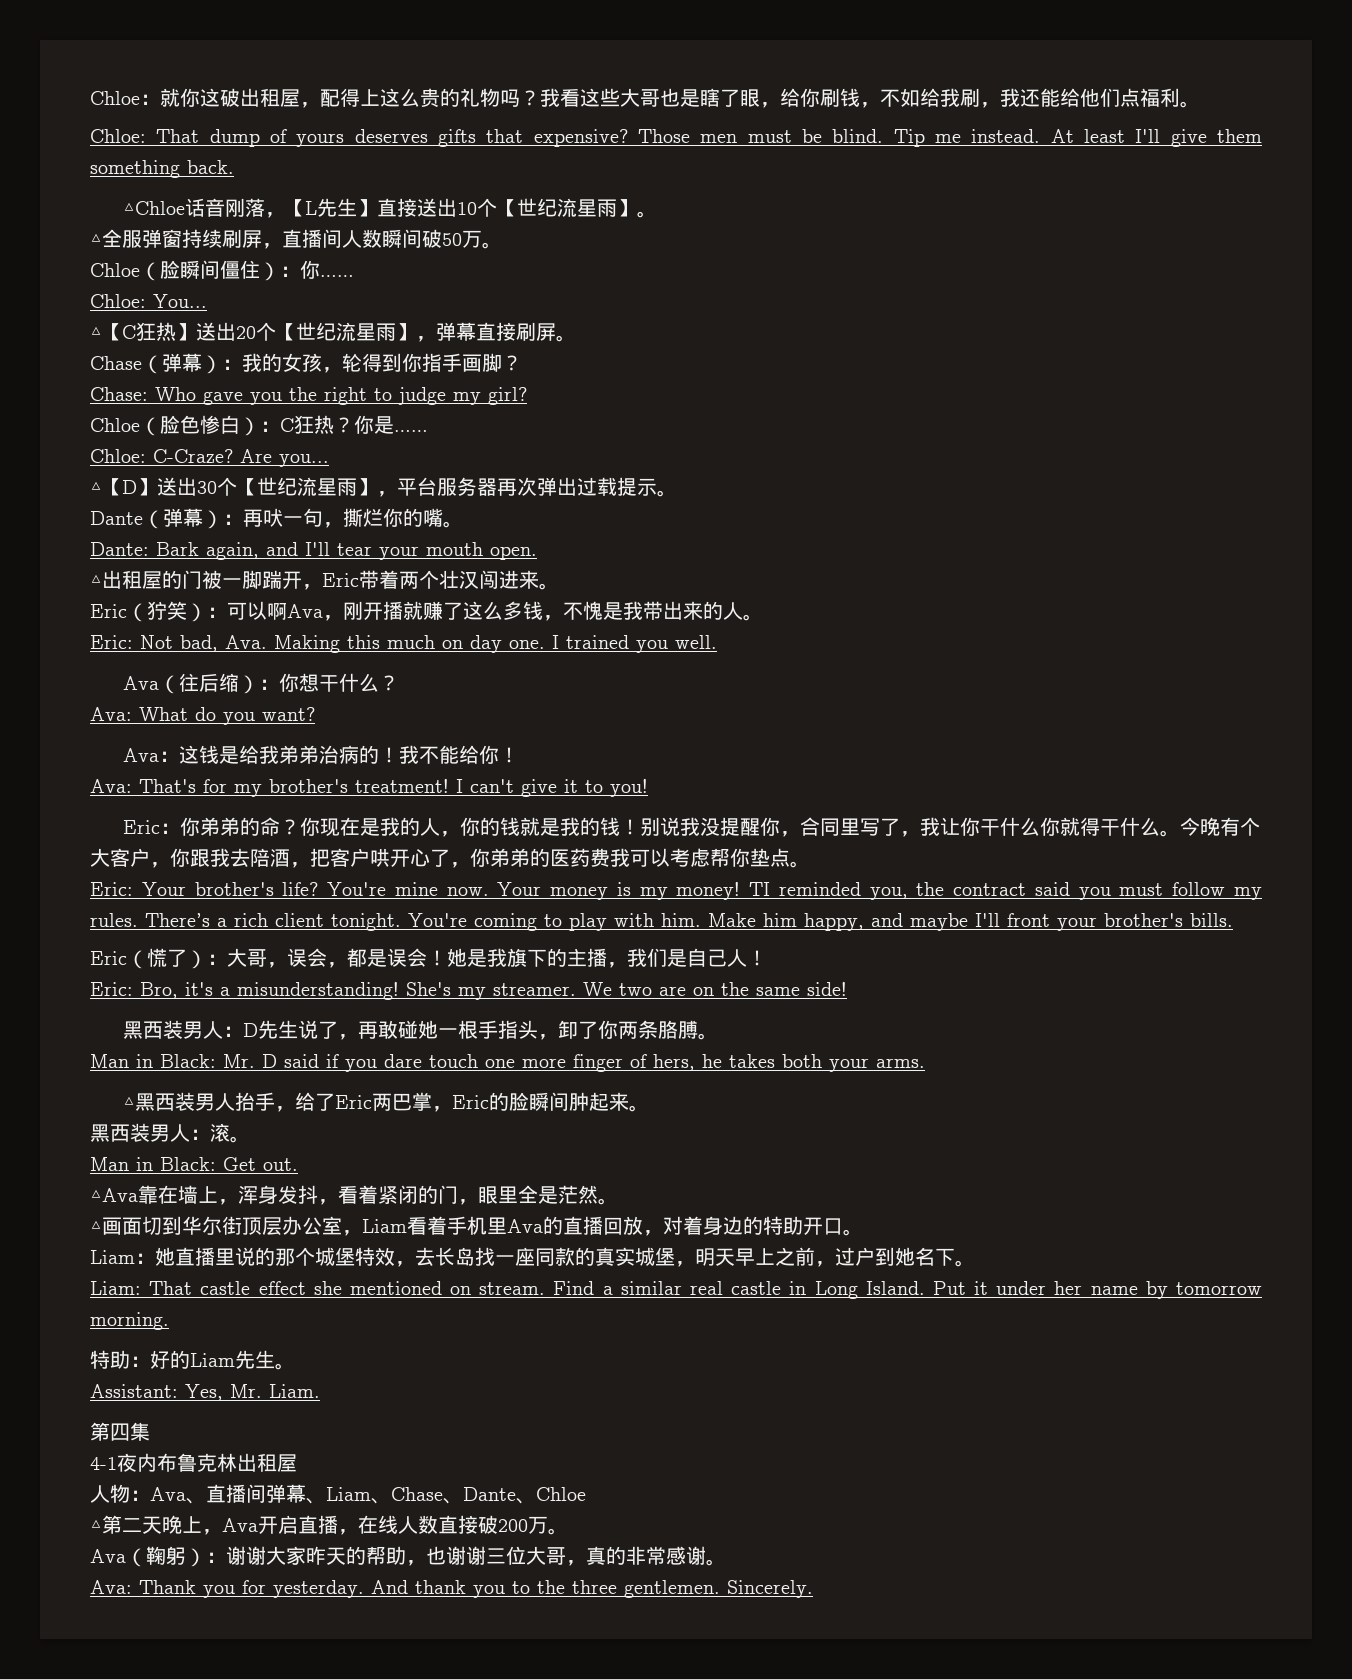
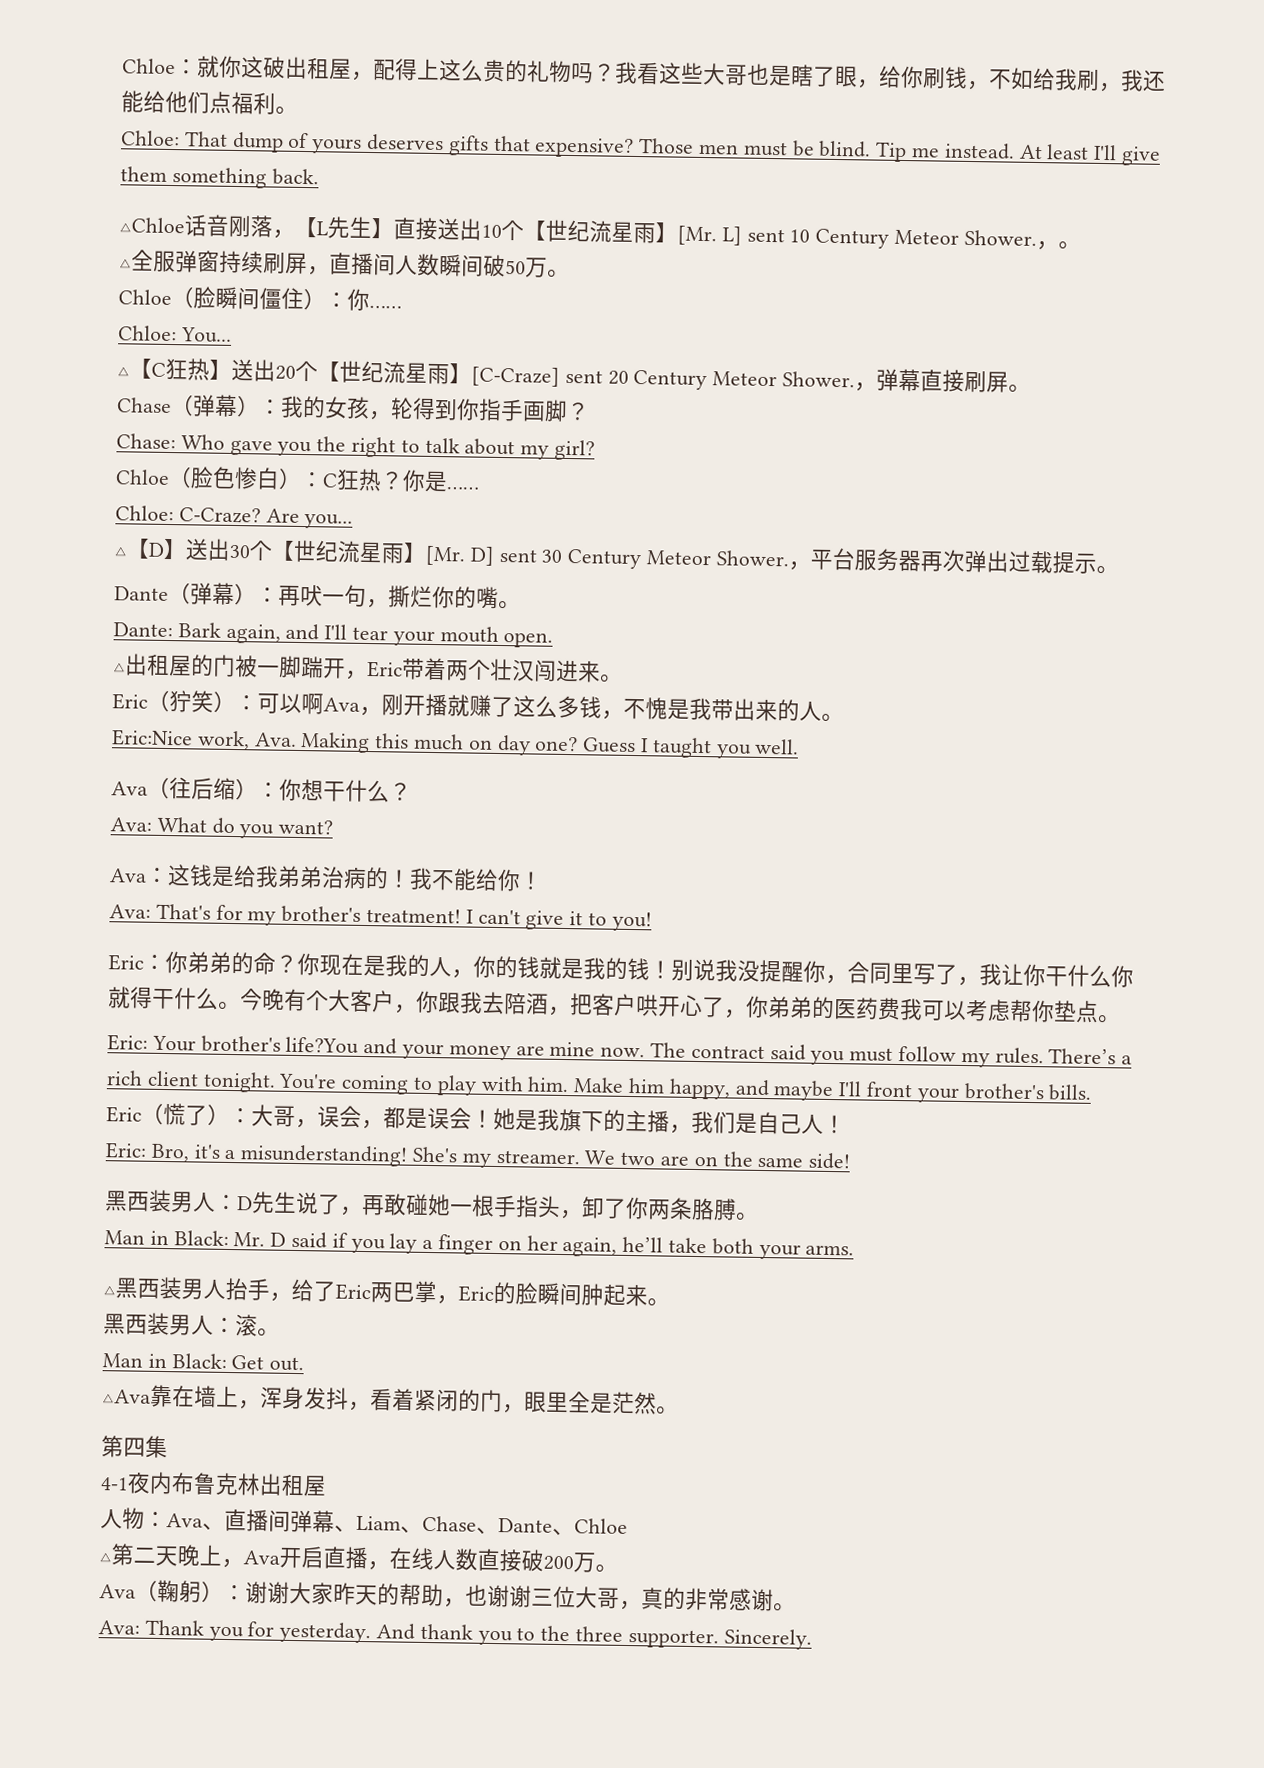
(637, 208) none -> [677,225,1059,251] [Mr. L] sent 10 Century Meteor Shower.，
(416, 332) none -> [471,366,856,391] [C-Craze] sent 20 Century Meteor Shower.
[398,387,446,405] judge -> [424,437,516,456] talk about
(377, 487) none -> [425,545,790,570] [Mr. D] sent 30 Century Meteor Shower.
[90,635,218,652] Eric: Not bad, -> [112,729,250,750] Eric:Nice work,
[509,635,629,649] one. I trained -> [534,736,712,759] one? Guess I taught
[282,881,945,900] life? You're mine now. Your money is my money! TI reminded you, the -> [285,1036,687,1061] life?You and your money are mine now. The
[384,1054,775,1072] dare touch one more finger of hers, he takes -> [389,1233,708,1257] lay a finger on her again, he’ll take
[90,1216,863,1236] [90,1247,975,1267] [90,1281,1262,1299] [90,1312,169,1330] [90,1350,295,1370] [90,1384,320,1401] // △画面切到华尔街顶层办公室，Liam看着手机里Ava的直播回放，对着身边的特助开口。 // Liam：她直播里说的那个城堡特效，去长岛找一座同款的真实城堡，明天早上之前，过户到她名下。 // Liam: That castle effect she mentioned on stream. Find a similar real castle in Long Island. Put it under her name by tomorrow morning. // 特助：好的Liam先生。 // Assistant: Yes, Mr. Liam. -> (679, 1410) none
[624,1580,720,1598] gentlemen. -> [627,1629,719,1649] supporter.

